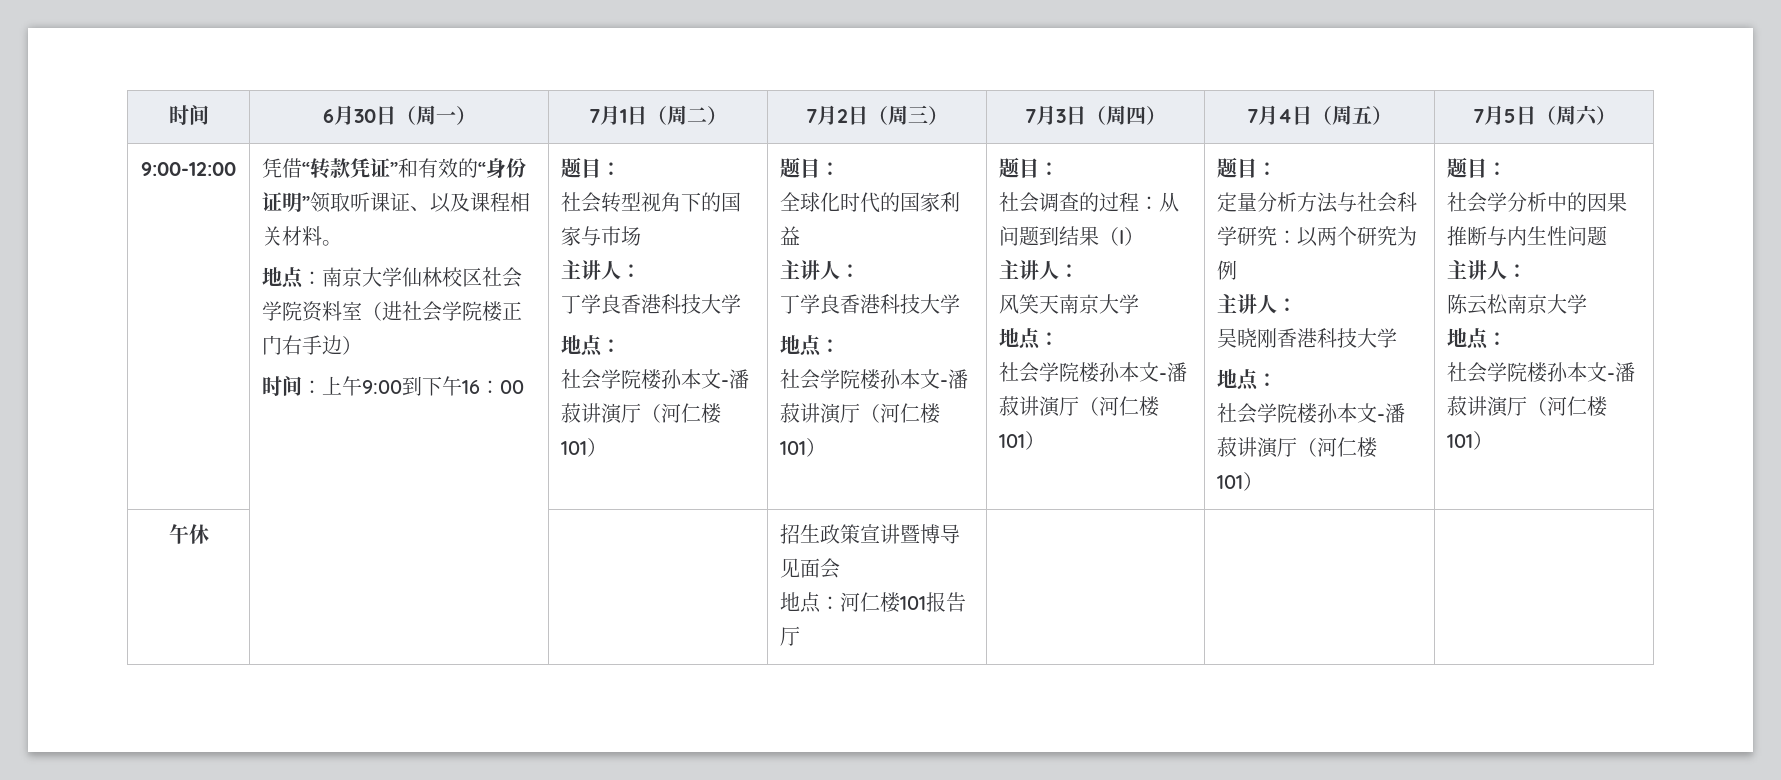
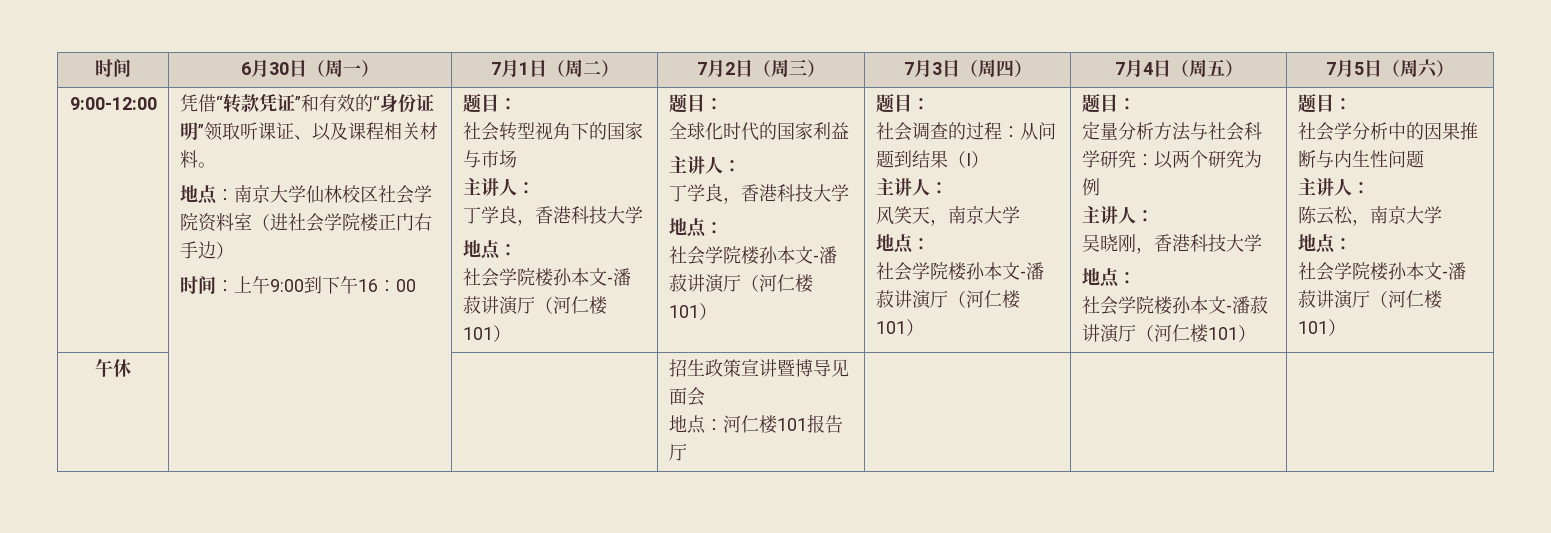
(622, 304) none -> [516,219,535,226] ，
(841, 304) none -> [722,197,741,204] ，
(1060, 304) none -> [929,219,948,226] ，
(1278, 338) none -> [1135,247,1154,254] ，
(1509, 304) none -> [1351,219,1370,226] ，

